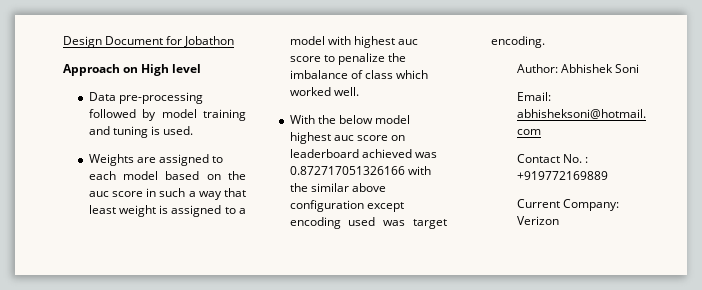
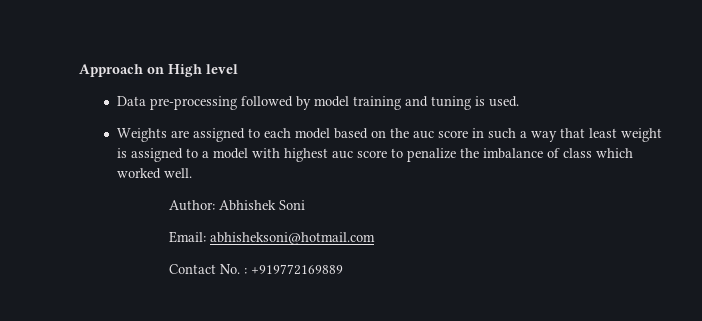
[63,36,235,48] Design Document for Jobathon // -> (79, 70) none
[289,115,411,124] [289,132,406,144] [289,149,437,158] [289,166,431,175] [289,183,386,192] [289,200,404,212] [289,217,447,229] [490,36,545,48] // With the below model highest auc score on leaderboard achieved was 0.872717051326166 with the similar above configuration except encoding used was target encoding. -> (193, 173) none
[517,199,620,211] [517,216,560,225] // Current Company: Verizon -> (343, 269) none

